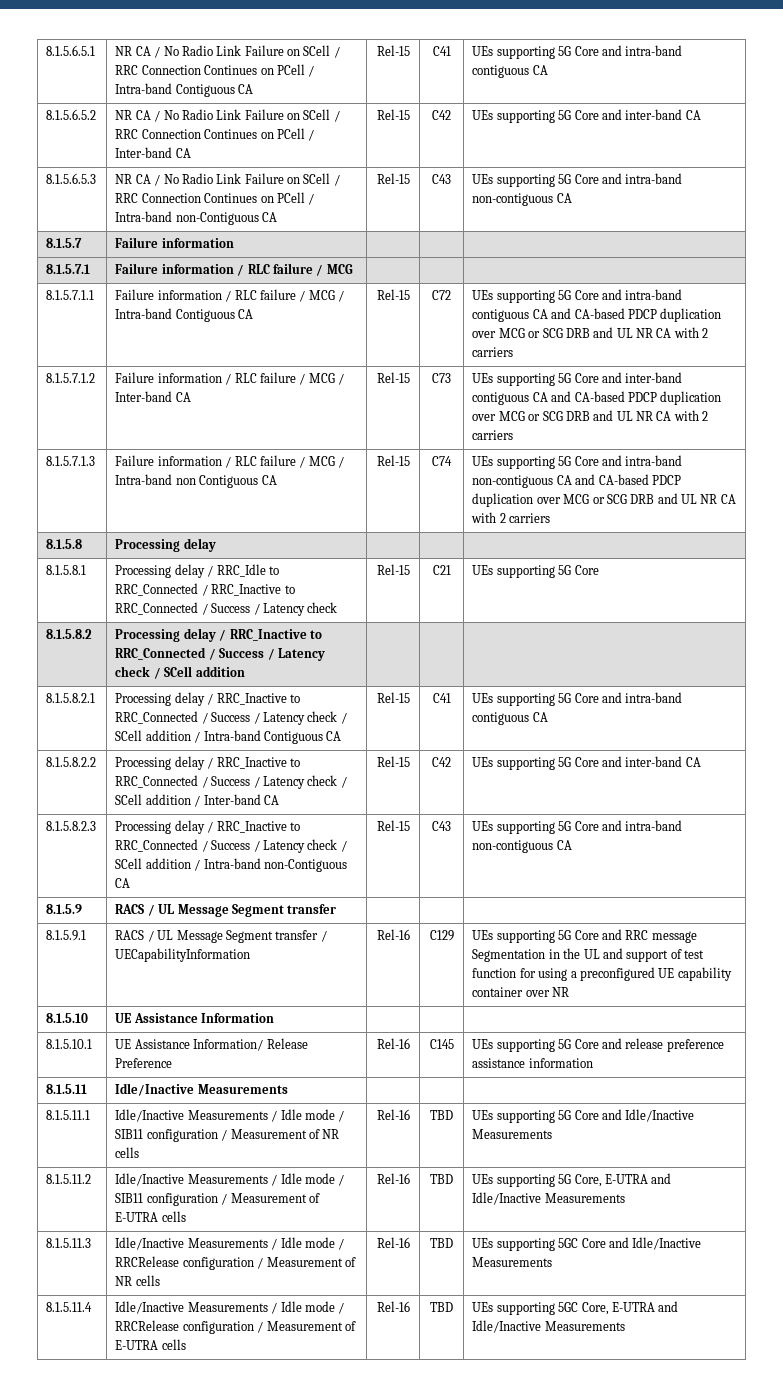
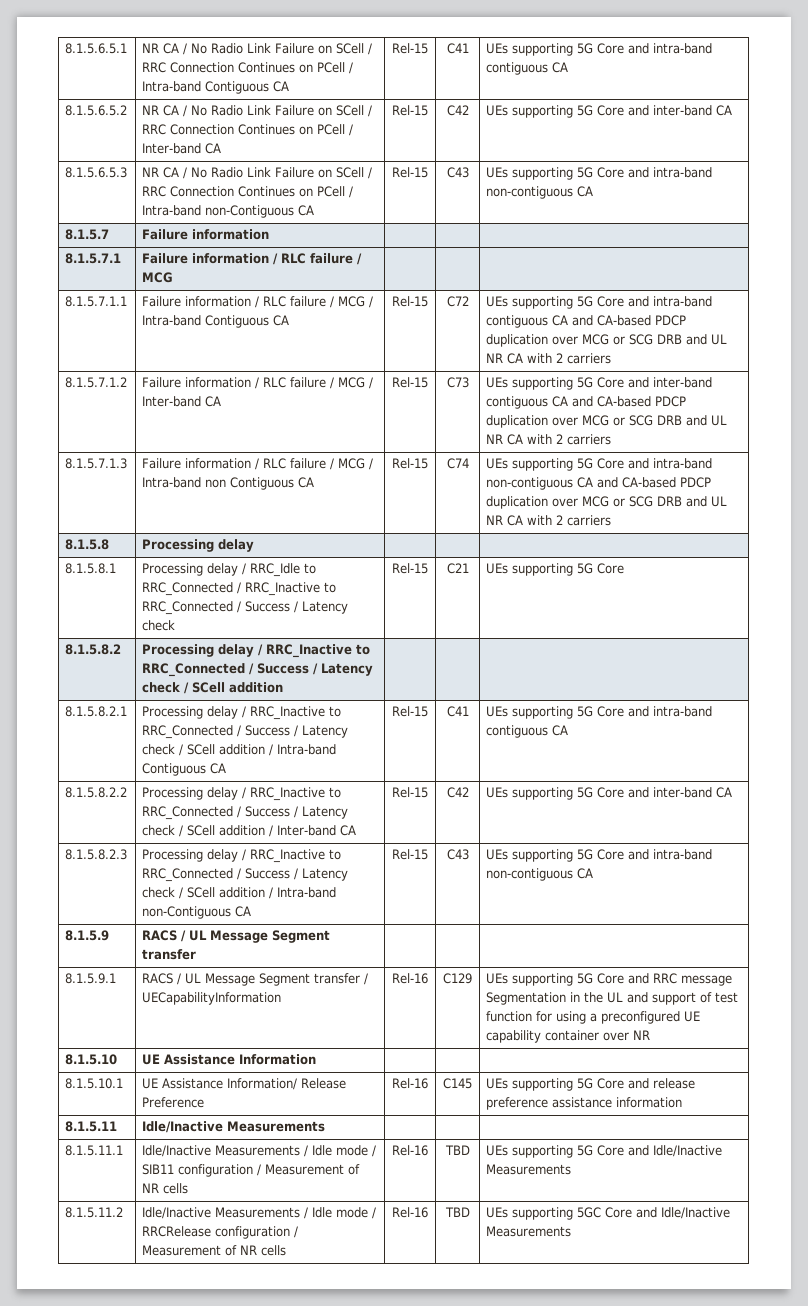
[115,1173,345,1186] [115,1193,320,1206] [115,1211,186,1222] [376,1173,410,1184] [430,1174,453,1184] [472,1173,672,1187] [472,1192,625,1205] [46,1238,92,1248] | Idle/Inactive Measurements / Idle mode / SIB11 configuration / Measurement of E-UTRA cells | Rel-16 | TBD | UEs supporting 5G Core, E-UTRA and Idle/Inactive Measurements // 8.1.5.11.3 -> (124, 1212) none
[46,1302,93,1312] [115,1301,345,1314] [115,1320,356,1334] [115,1339,186,1350] [376,1301,410,1312] [430,1302,453,1312] [472,1301,679,1315] [472,1320,625,1333] // 8.1.5.11.4 | Idle/Inactive Measurements / Idle mode / RRCRelease configuration / Measurement of E-UTRA cells | Rel-16 | TBD | UEs supporting 5GC Core, E-UTRA and Idle/Inactive Measurements -> (572, 1231) none

